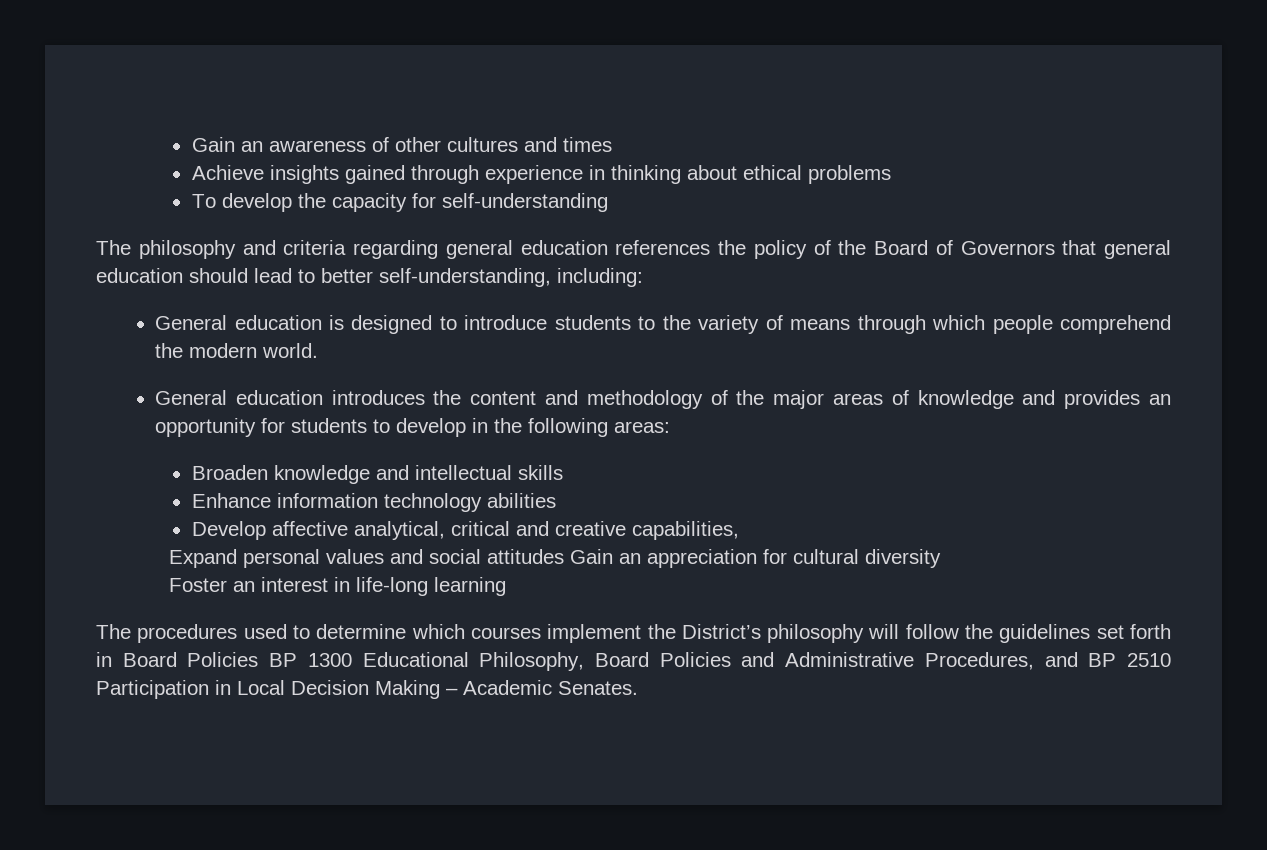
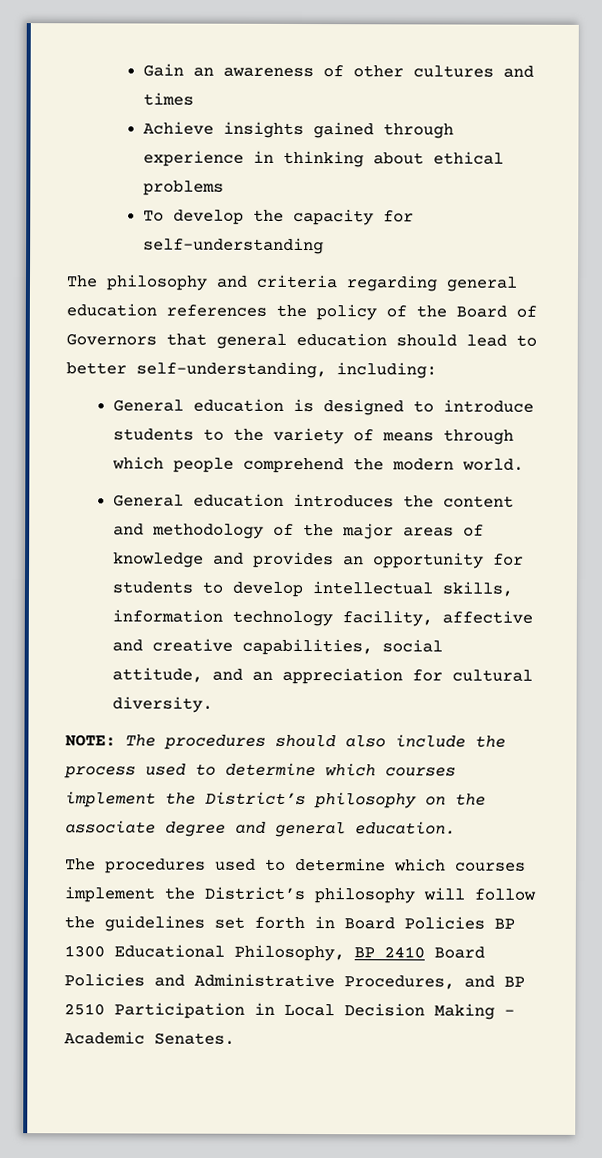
[472,418,671,437] [191,465,563,484] [191,493,556,512] [191,521,739,540] [168,549,941,568] [168,577,506,596] in the following areas: // Broaden knowledge and intellectual skills // Enhance information technology abilities // Develop affective analytical, critical and creative capabilities, // Expand personal values and social attitudes Gain an appreciation for cultural diversity // Foster an interest in life-long learning -> [312,581,514,597] [112,609,534,627] [112,638,444,656] [112,667,534,685] [112,696,214,713] [65,734,506,750] [64,762,456,779] [65,791,486,809] [65,820,456,838] intellectual skills, information technology facility, affective and creative capabilities, social attitude, and an appreciation for cultural diversity. // NOTE: The procedures should also include the process used to determine which courses implement the District’s philosophy on the associate degree and general education.
(585, 661) none -> [354,946,425,959] BP 2410

